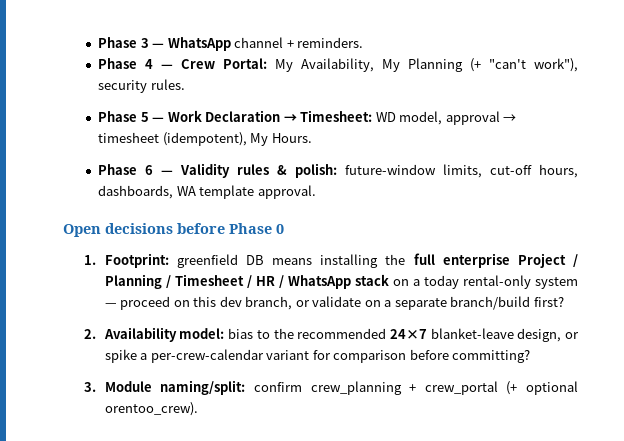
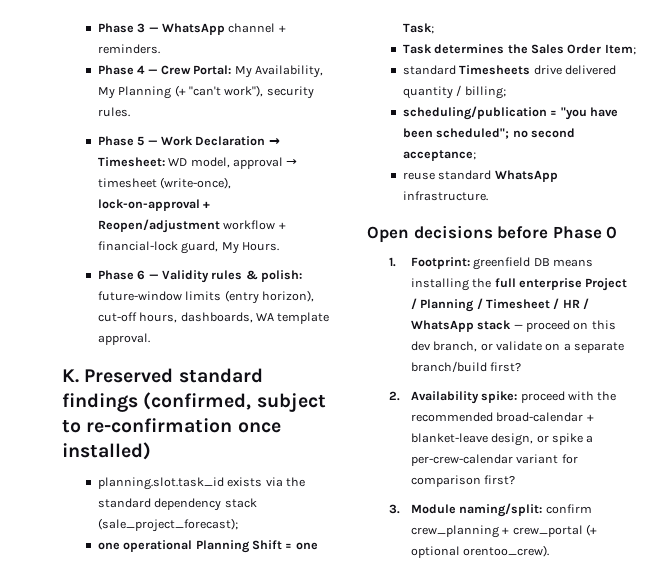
[162,132,247,146] (idempotent), -> [160,177,232,189] [97,199,211,211] [97,219,286,233] [97,241,219,254] (write-once), lock-on-approval + Reopen/adjustment workflow + financial-lock guard,
[443,164,483,178] limits, -> [185,290,314,304] limits (entry horizon),
(316, 192) none -> [62,368,263,383] [62,392,326,412] [62,418,281,433] [62,442,151,460] [97,477,305,490] [97,498,257,511] [97,518,238,532] [97,540,318,553] [402,23,434,34] [402,44,636,55] [402,65,616,75] [402,85,506,99] [402,106,618,120] [402,128,575,139] [402,150,476,161] [402,170,558,182] [402,191,488,201] // K. Preserved standard findings (confirmed, subject to re-confirmation once installed) // planning.slot.task_id exists via the standard dependency stack (sale_project_forecast); // one operational Planning Shift = one Task; // Task determines the Sales Order Item; // standard Timesheets drive delivered quantity / billing; // scheduling/publication = "you have been scheduled"; no second acceptance; // reuse standard WhatsApp infrastructure.
[392,275,578,289] on a today rental-only system -> (512, 325) none
[179,328,427,339] model: bias to the recommended 24×7 -> [481,391,617,403] [410,412,594,422] spike: proceed with the recommended broad-calendar +
[409,349,531,363] before committing? -> [484,475,516,485] first?

